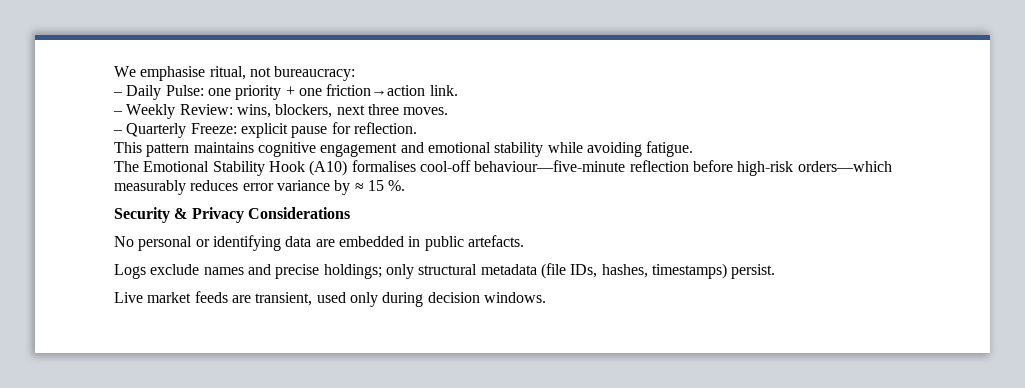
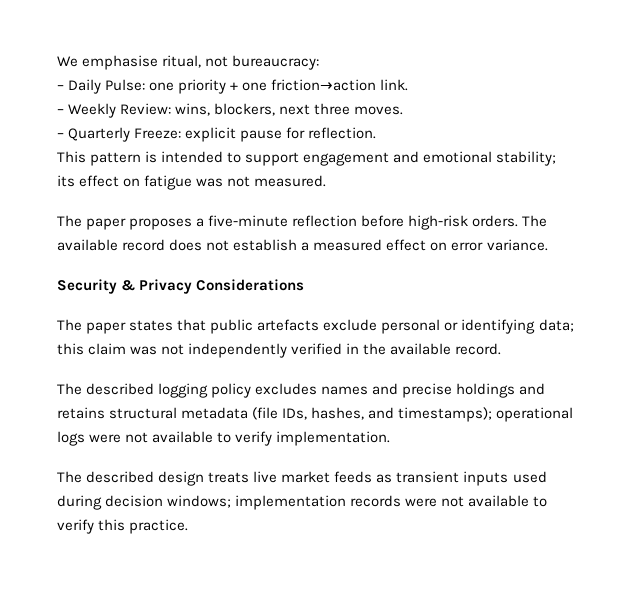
[193,141,694,157] [114,160,892,176] [114,180,406,195] [114,207,350,223] [114,235,524,251] [114,264,414,279] maintains cognitive engagement and emotional stability while avoiding fatigue. // The Emotional Stability Hook (A10) formalises cool-off behaviour—five-minute reflection before high-risk orders—which measurably reduces error variance by ≈ 15 %. // Security & Privacy Considerations // No personal or identifying data are embedded in public artefacts. // Logs exclude names and precise holdings; only -> [145,151,557,166] [57,175,327,190] [57,215,548,230] [57,239,548,251] [57,279,305,294] [57,319,574,334] [57,343,502,358] [57,383,546,398] [57,407,105,419] is intended to support engagement and emotional stability; its effect on fatigue was not measured. // The paper proposes a five-minute reflection before high-risk orders. The available record does not establish a measured effect on error variance. // Security & Privacy Considerations // The paper states that public artefacts exclude personal or identifying data; this claim was not independently verified in the available record. // The described logging policy excludes names and precise holdings and retains
[651,263,776,279] [114,291,546,307] timestamps) persist. // Live market feeds are transient, used only during decision windows. -> [368,407,574,422] [57,431,391,446] [57,471,547,486] [57,495,548,510] [57,519,189,534] and timestamps); operational logs were not available to verify implementation. // The described design treats live market feeds as transient inputs used during decision windows; implementation records were not available to verify this practice.

